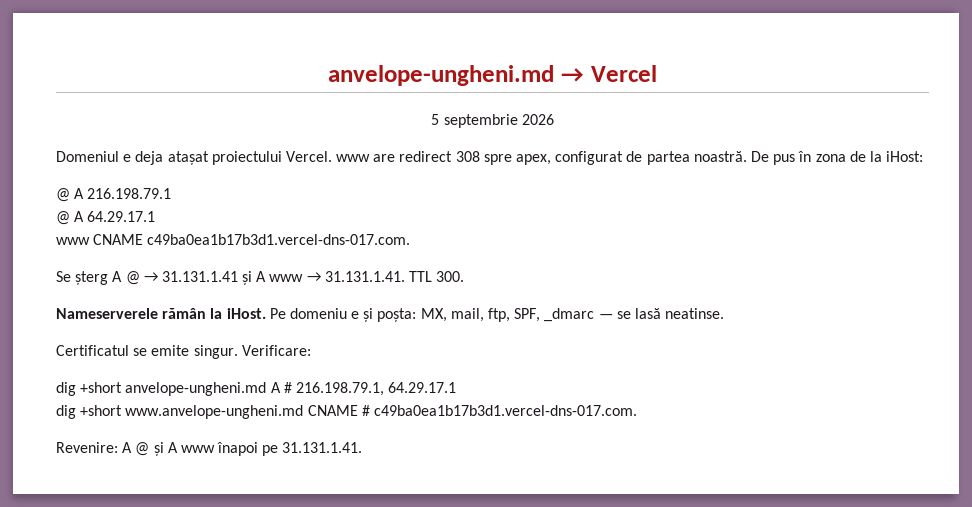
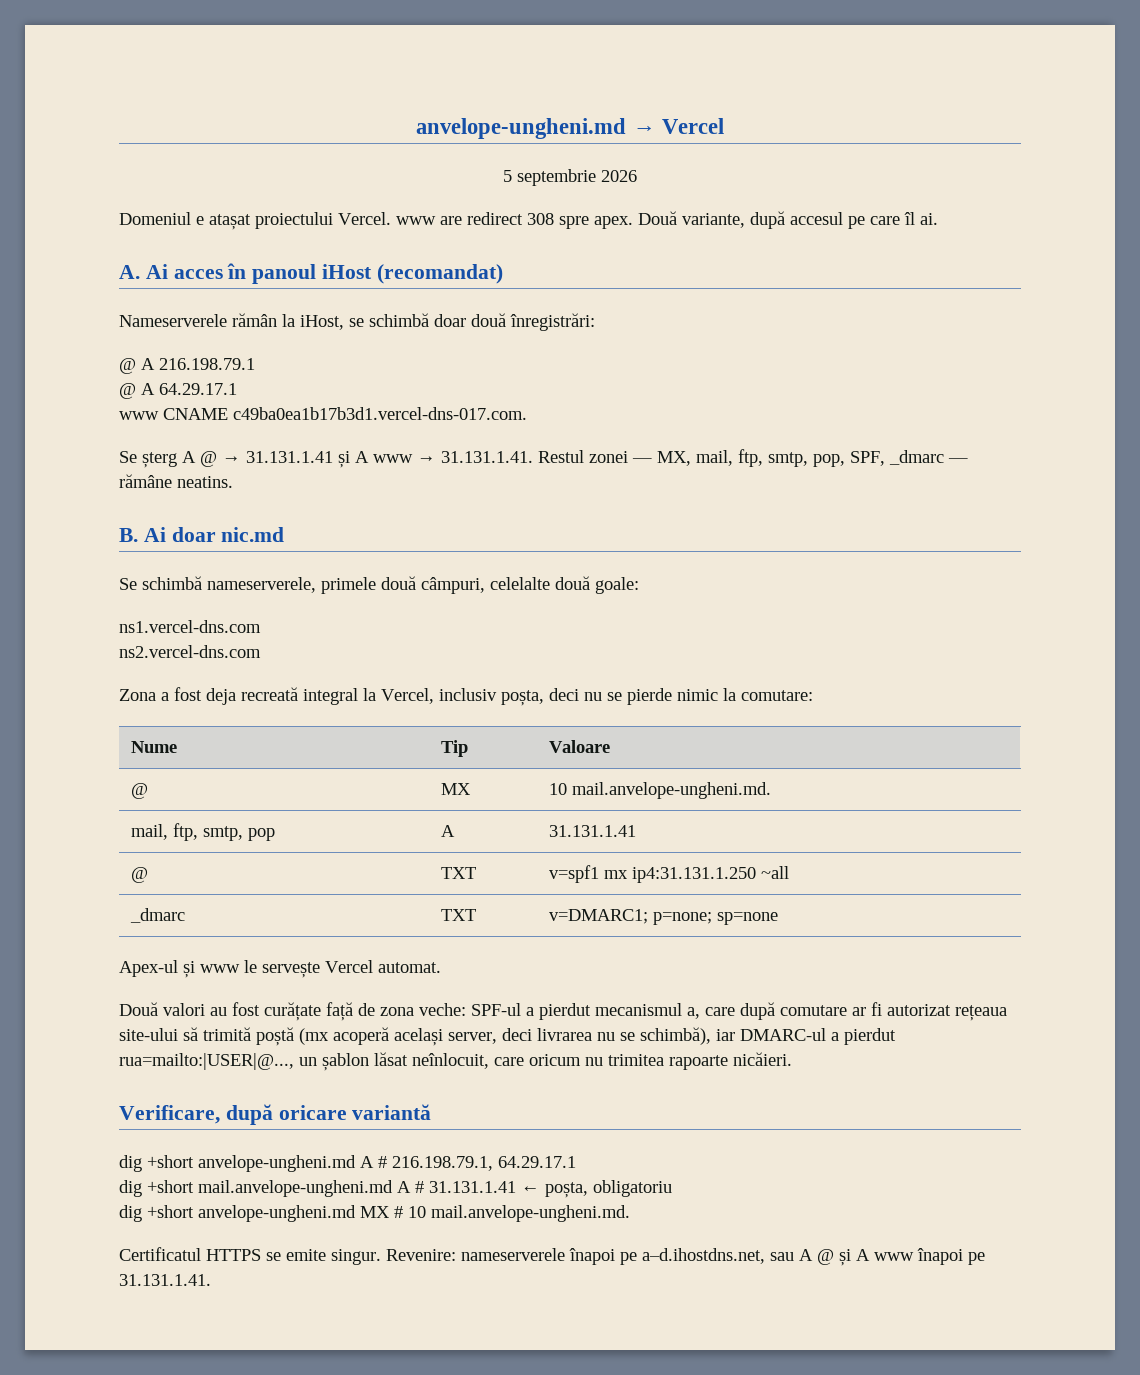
[135,151,164,165] deja -> (204, 220) none
[516,151,924,165] apex, configurat de partea noastră. De pus în zona de la iHost: -> [594,211,938,229] [119,263,503,284] [119,313,595,331] apex. Două variante, după accesul pe care îl ai. // A. Ai acces în panoul iHost (recomandat) // Nameserverele rămân la iHost, se schimbă doar două înregistrări:
[409,271,465,282] [56,308,417,322] TTL 300. // Nameserverele rămân la iHost. Pe domeniu e și poșta: -> [538,450,652,463] Restul zonei —
(511, 315) none -> [768,452,845,467] smtp, pop,
[616,308,725,319] [56,345,311,359] se lasă neatinse. // Certificatul se emite singur. Verificare: -> [119,474,233,488] [119,527,285,542] [119,576,639,594] [119,620,261,633] [119,645,261,658] [119,687,813,706] [130,741,177,753] [440,740,468,757] [548,740,610,753] [130,783,148,799] [440,783,471,795] [548,782,771,799] [130,823,275,841] [440,825,455,837] [548,825,636,837] [130,867,148,883] [440,867,476,879] [548,865,789,883] [129,908,185,923] [440,909,476,921] [548,909,778,925] [119,960,441,978] [119,1002,1007,1021] [119,1027,896,1046] [119,1052,792,1071] [119,1104,432,1125] rămâne neatins. // B. Ai doar nic.md // Se schimbă nameserverele, primele două câmpuri, celelalte două goale: // ns1.vercel-dns.com // ns2.vercel-dns.com // Zona a fost deja recreată integral la Vercel, inclusiv poșta, deci nu se pierde nimic la comutare: // Nume | Tip | Valoare // @ | MX | 10 mail.anvelope-ungheni.md. // mail, ftp, smtp, pop | A | 31.131.1.41 // @ | TXT | v=spf1 mx ip4:31.131.1.250 ~all // _dmarc | TXT | v=DMARC1; p=none; sp=none // Apex-ul și www le servește Vercel automat. // Două valori au fost curățate față de zona veche: SPF-ul a pierdut mecanismul a, care după comutare ar fi autorizat rețeaua site-ului să trimită poștă (mx acoperă același server, deci livrarea nu se schimbă), iar DMARC-ul a pierdut rua=mailto:|USER|@..., un șablon lăsat neînlocuit, care oricum nu trimitea rapoarte nicăieri. // Verificare, după oricare variantă
[125,405,637,419] [56,442,118,453] www.anvelope-ungheni.md CNAME # c49ba0ea1b17b3d1.vercel-dns-017.com. // Revenire: -> [198,1180,672,1198] [119,1205,630,1222] [119,1247,794,1265] mail.anvelope-ungheni.md A # 31.131.1.41 ← poșta, obligatoriu // dig +short anvelope-ungheni.md MX # 10 mail.anvelope-ungheni.md. // Certificatul HTTPS se emite singur. Revenire: nameserverele înapoi pe a–d.ihostdns.net, sau

